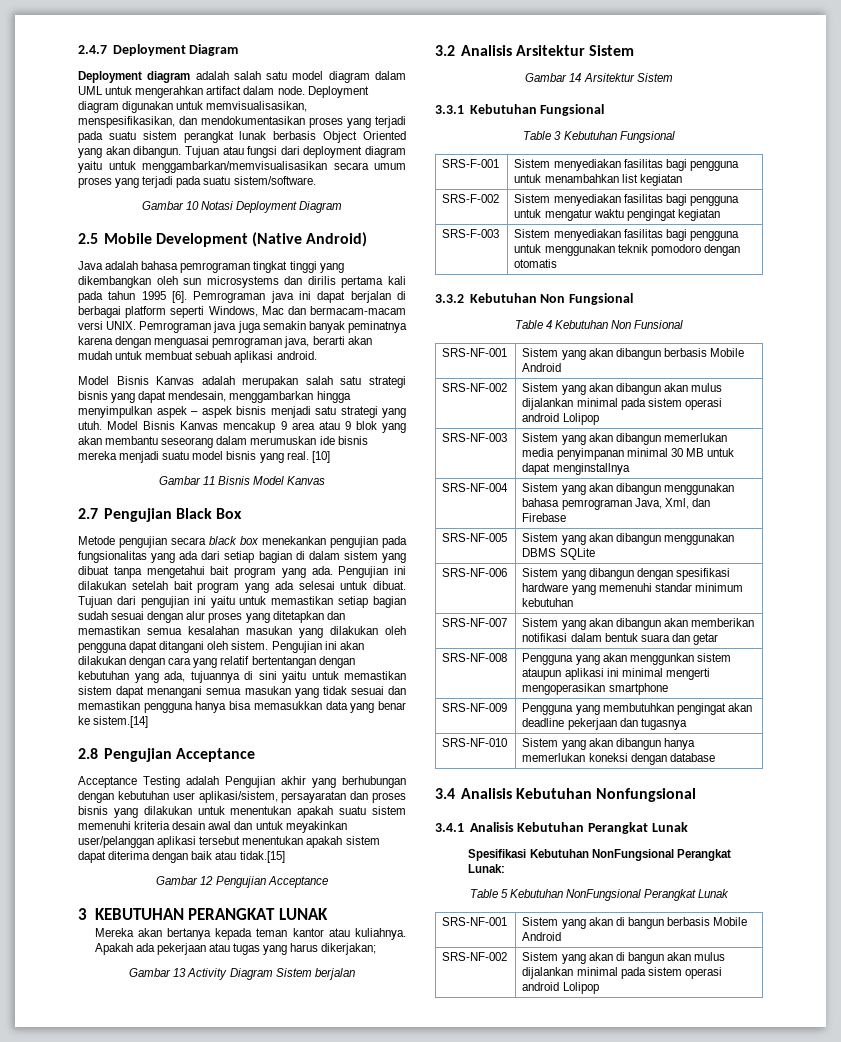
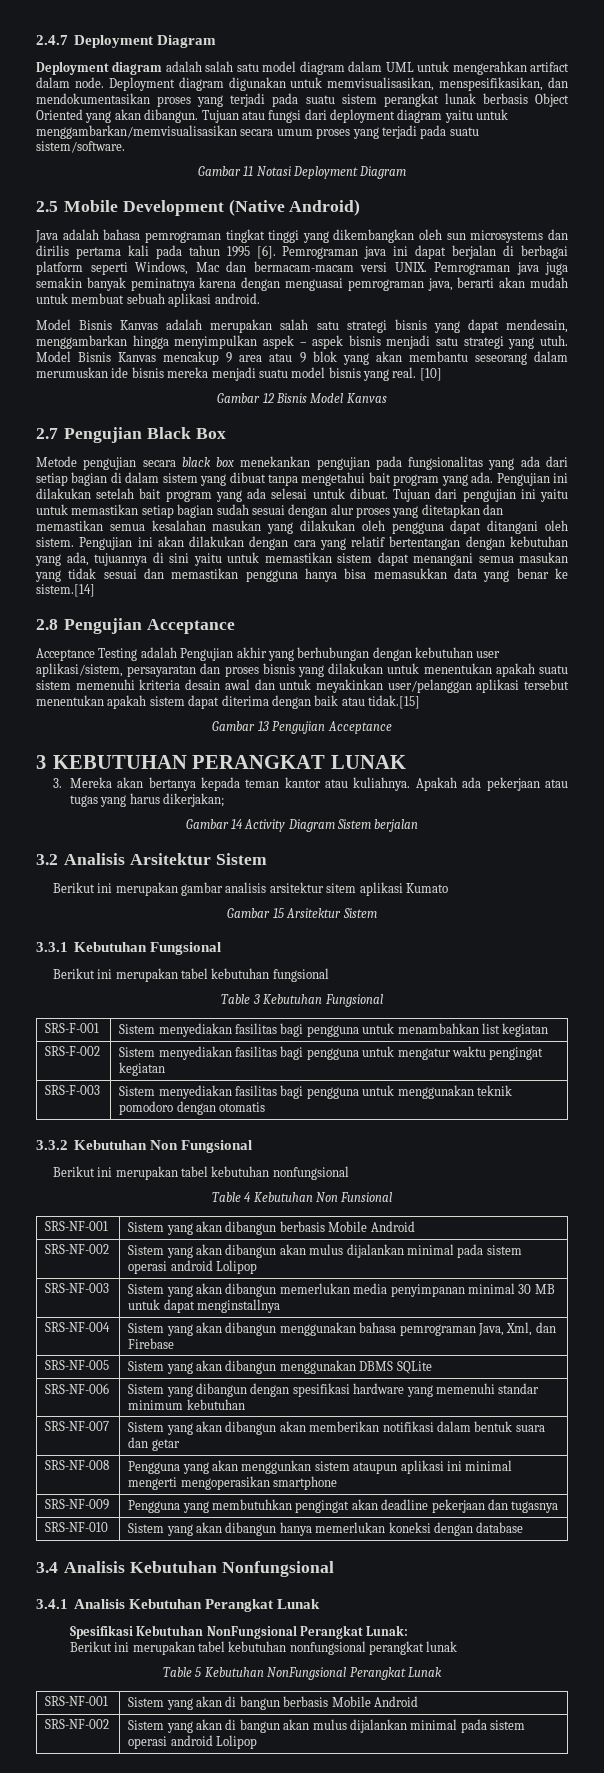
[185,201,199,210] 10 -> [243,166,254,176] 11
[202,476,215,485] 11 -> [262,393,274,403] 12
[200,876,214,885] 12 -> [257,721,269,731] 13
(328, 914) none -> [52,778,62,788] 3.
[173,968,187,977] 13 -> [230,819,243,829] 14
[525,73,582,82] // Gambar 14 -> [52,882,448,896] [227,908,284,918] // Berikut ini merupakan gambar analisis arsitektur sitem aplikasi Kumato // Gambar 15
(605, 110) none -> [52,968,329,982] // Berikut ini merupakan tabel kebutuhan fungsional
(634, 299) none -> [52,1166,349,1180] // Berikut ini merupakan tabel kebutuhan nonfungsional
(506, 868) none -> [69,1641,458,1655] // Berikut ini merupakan tabel kebutuhan nonfungsional perangkat lunak

